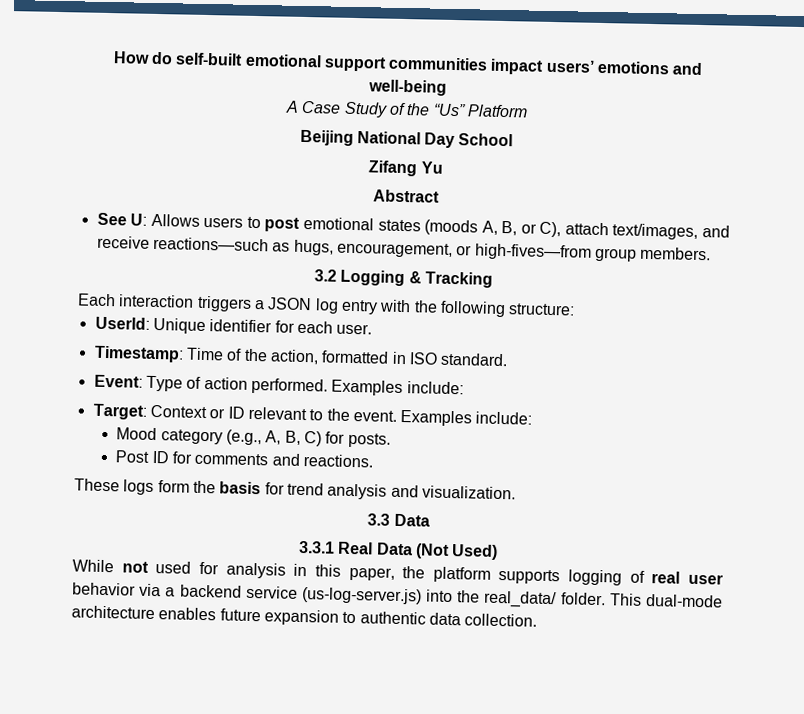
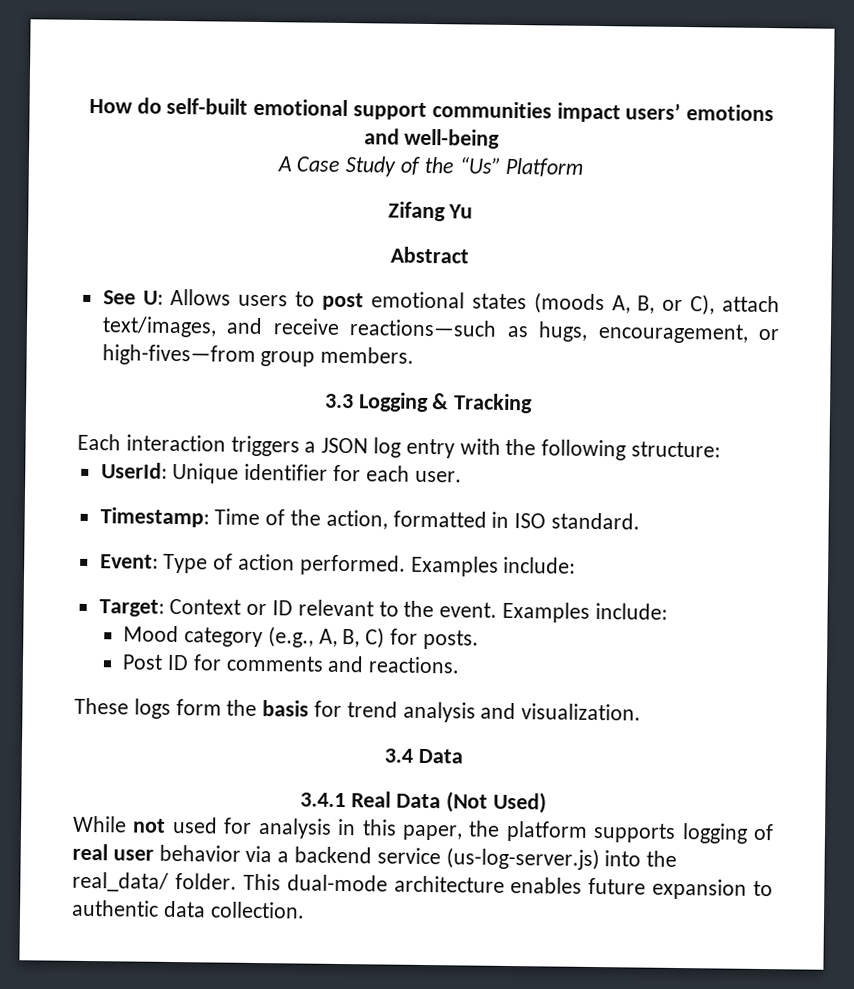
[299,129,514,149] // Beijing National Day School -> (584, 167) none
[314,269,338,282] 3.2 -> [324,393,354,409] 3.3
[367,513,391,526] 3.3 -> [384,748,414,763] 3.4
[298,540,335,554] 3.3.1 -> [300,792,347,808] 3.4.1

